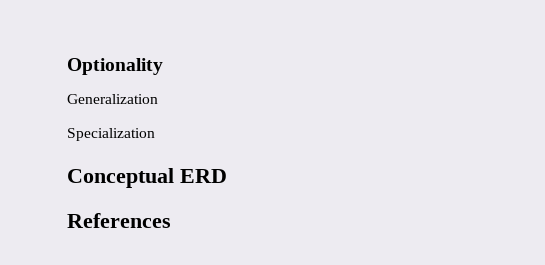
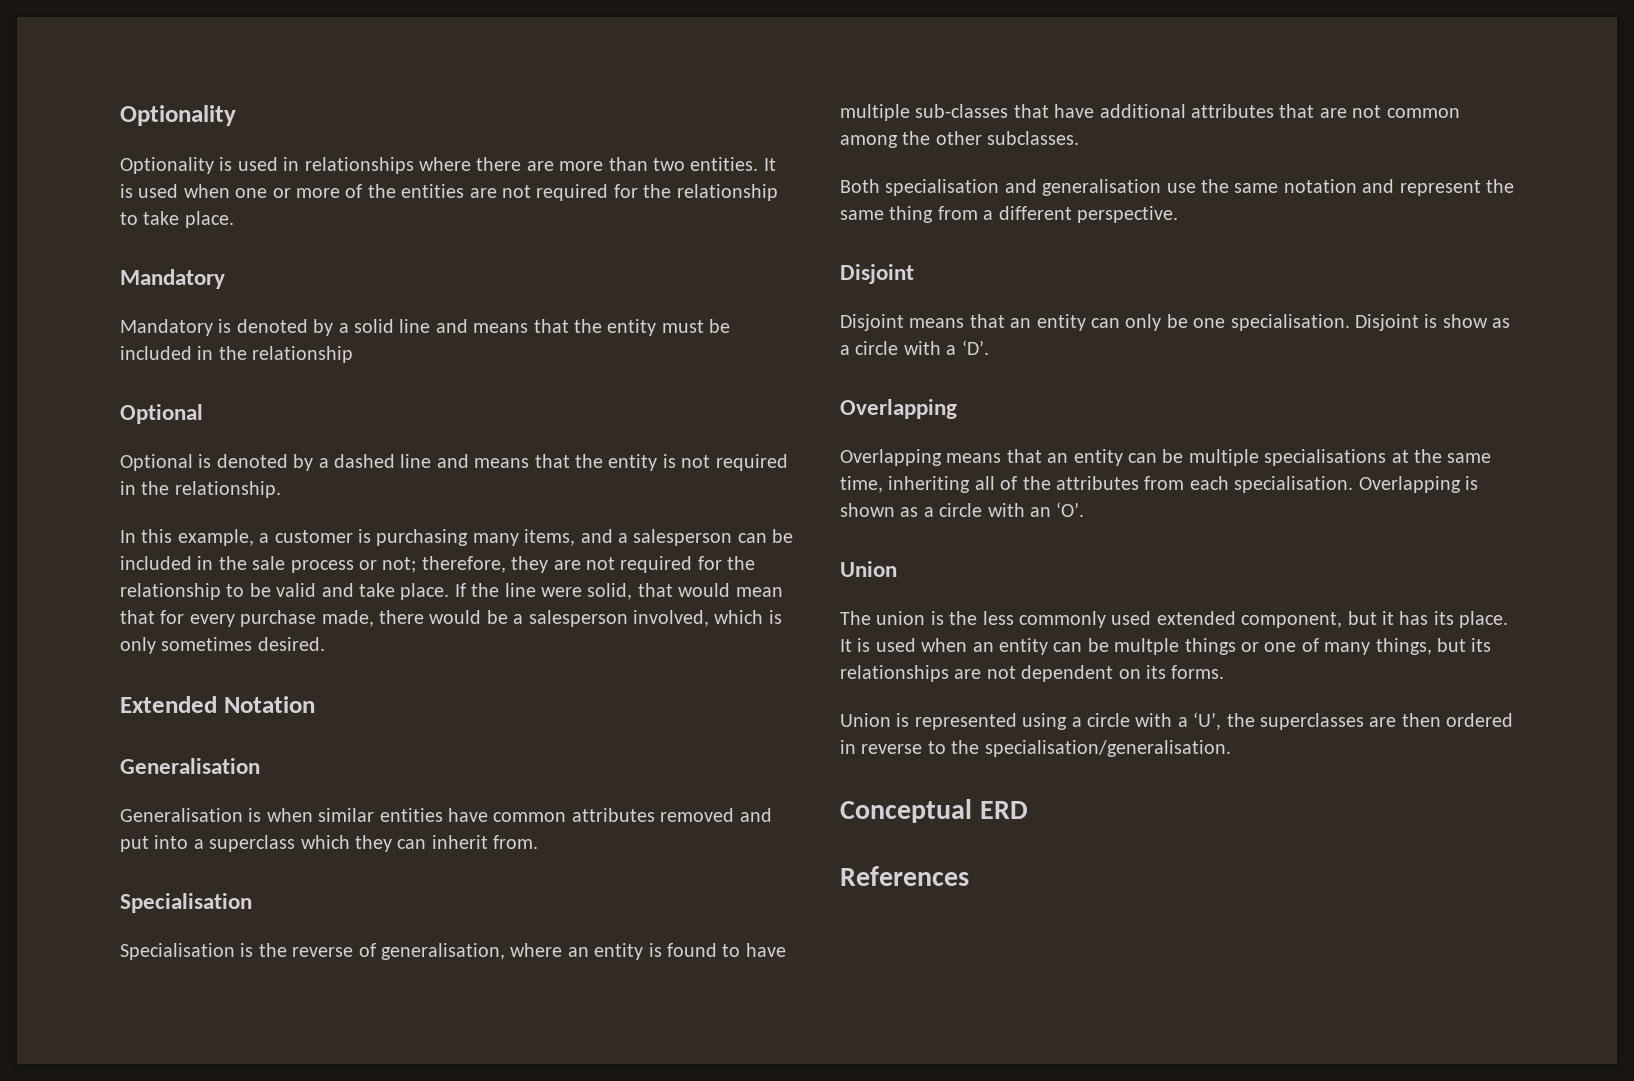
[67,94,158,104] [67,128,155,141] Generalization // Specialization -> [120,157,776,174] [120,184,778,201] [120,211,234,228] [120,269,225,289] [120,319,731,336] [120,346,354,363] [120,404,203,424] [120,454,788,471] [120,481,281,498] [120,529,794,546] [120,556,756,573] [120,583,783,600] [120,610,782,627] [120,637,325,654] [120,696,315,713] [120,758,260,774] [120,808,772,822] [120,835,539,852] [120,893,252,913] [120,943,786,960] [840,104,1460,121] [840,131,1080,148] [840,179,1514,196] [840,206,1178,223] [840,264,914,284] [840,314,1511,331] [840,340,989,355] [840,399,957,419] [840,449,1492,466] [840,476,1478,493] [840,502,1085,517] [840,561,897,577] [840,611,1509,628] [840,638,1492,655] [840,665,1225,682] [840,712,1514,730] [840,740,1231,757] Optionality is used in relationships where there are more than two entities. It is used when one or more of the entities are not required for the relationship to take place. // Mandatory // Mandatory is denoted by a solid line and means that the entity must be included in the relationship // Optional // Optional is denoted by a dashed line and means that the entity is not required in the relationship. // In this example, a customer is purchasing many items, and a salesperson can be included in the sale process or not; therefore, they are not required for the relationship to be valid and take place. If the line were solid, that would mean that for every purchase made, there would be a salesperson involved, which is only sometimes desired. // Extended Notation // Generalisation // Generalisation is when similar entities have common attributes removed and put into a superclass which they can inherit from. // Specialisation // Specialisation is the reverse of generalisation, where an entity is found to have multiple sub-classes that have additional attributes that are not common among the other subclasses. // Both specialisation and generalisation use the same notation and represent the same thing from a different perspective. // Disjoint // Disjoint means that an entity can only be one specialisation. Disjoint is show as a circle with a ‘D’. // Overlapping // Overlapping means that an entity can be multiple specialisations at the same time, inheriting all of the attributes from each specialisation. Overlapping is shown as a circle with an ‘O’. // Union // The union is the less commonly used extended component, but it has its place. It is used when an entity can be multple things or one of many things, but its relationships are not dependent on its forms. // Union is represented using a circle with a ‘U’, the superclasses are then ordered in reverse to the specialisation/generalisation.

